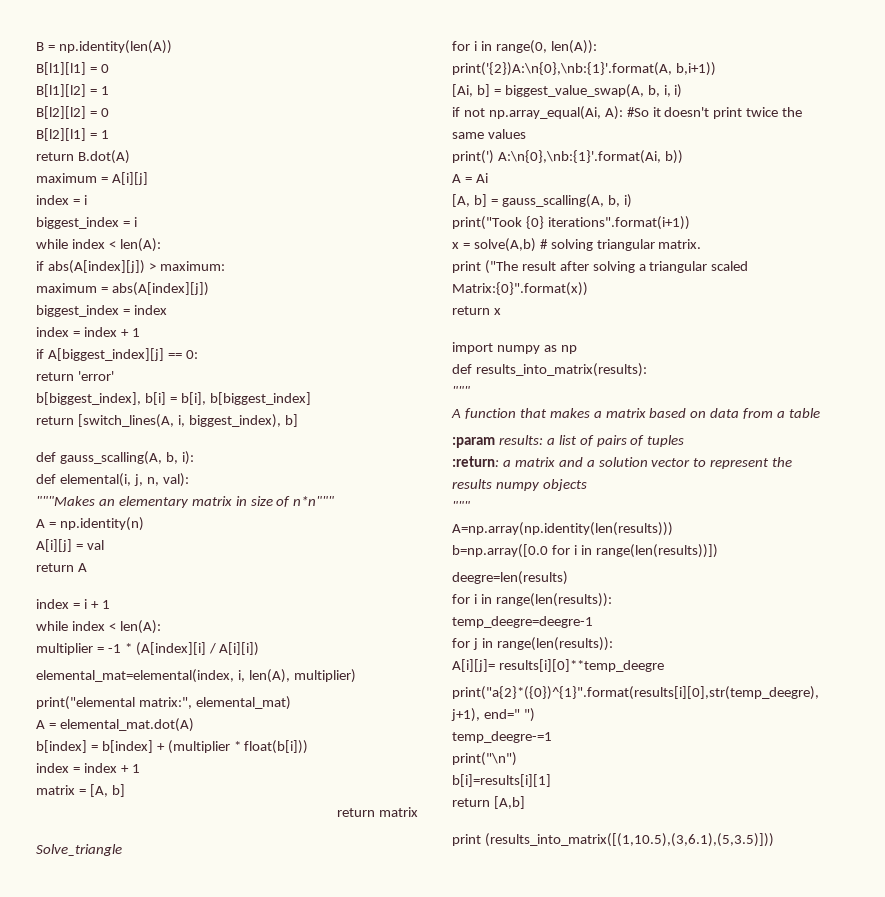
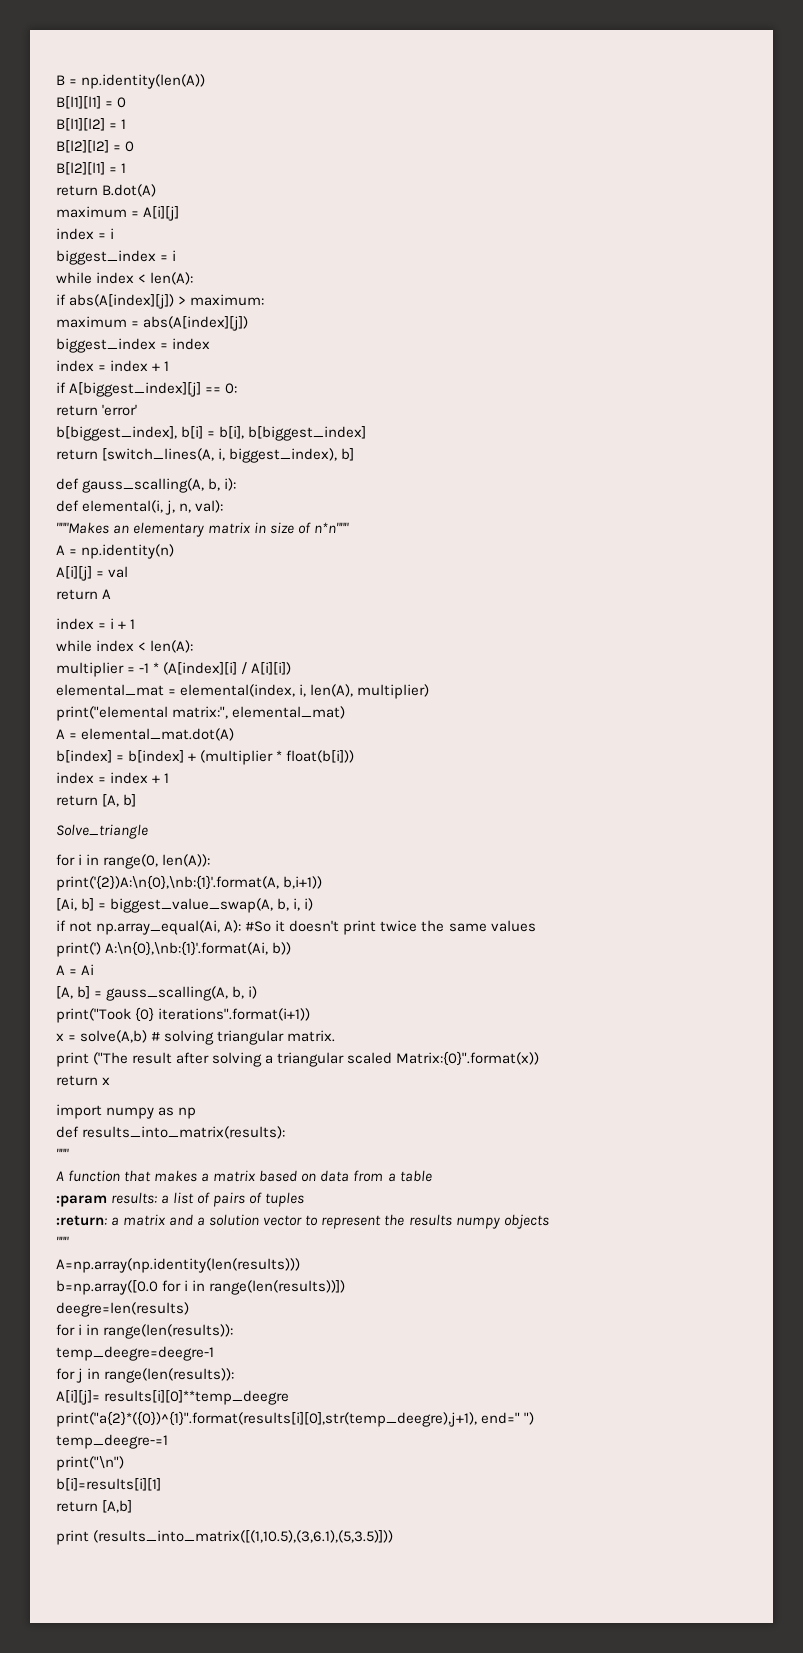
[36,669,234,683] elemental_mat=elemental(index, -> [56,684,296,697] elemental_mat = elemental(index,
[36,784,125,797] [337,807,419,817] matrix = [A, b] // return matrix -> [56,794,137,807] return [A, b]

